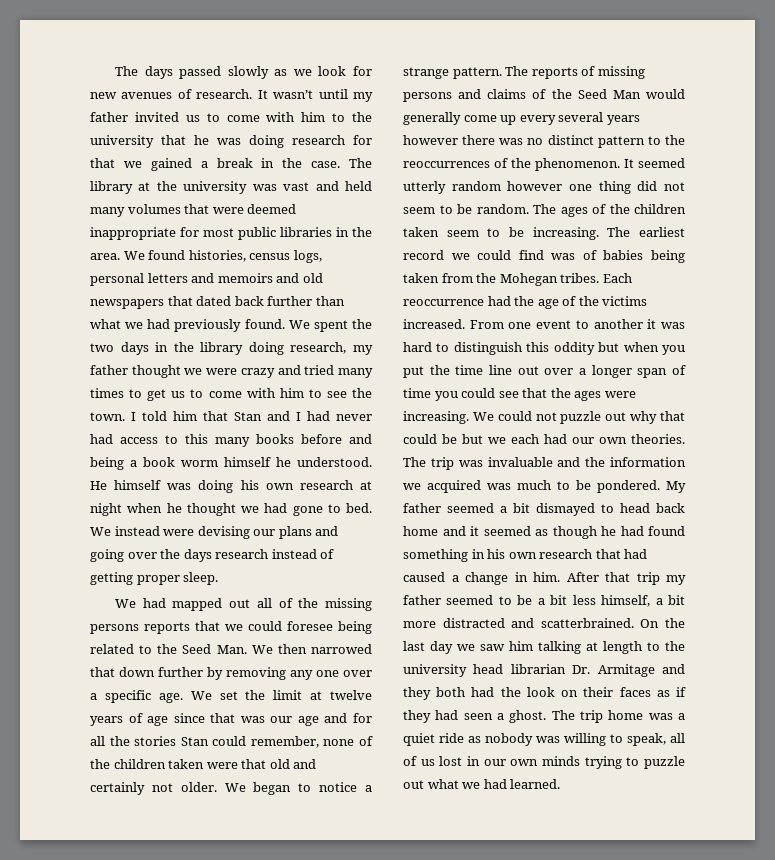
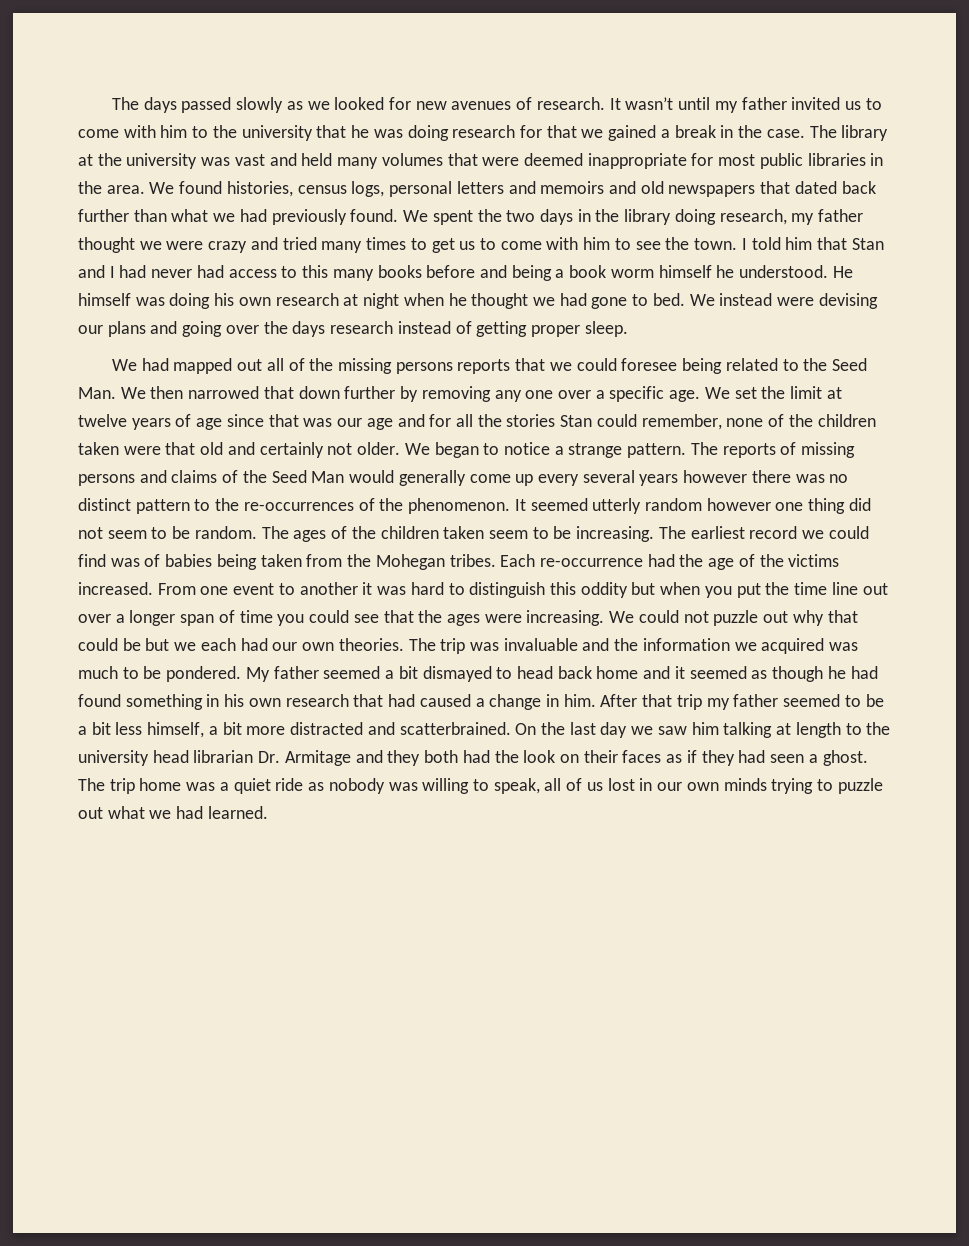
[318,66,347,76] look -> [334,97,385,110] looked
[403,161,490,168] reoccurrences -> [243,502,354,511] re-occurrences
[403,299,484,306] reoccurrence -> [539,558,643,567] re-occurrence

